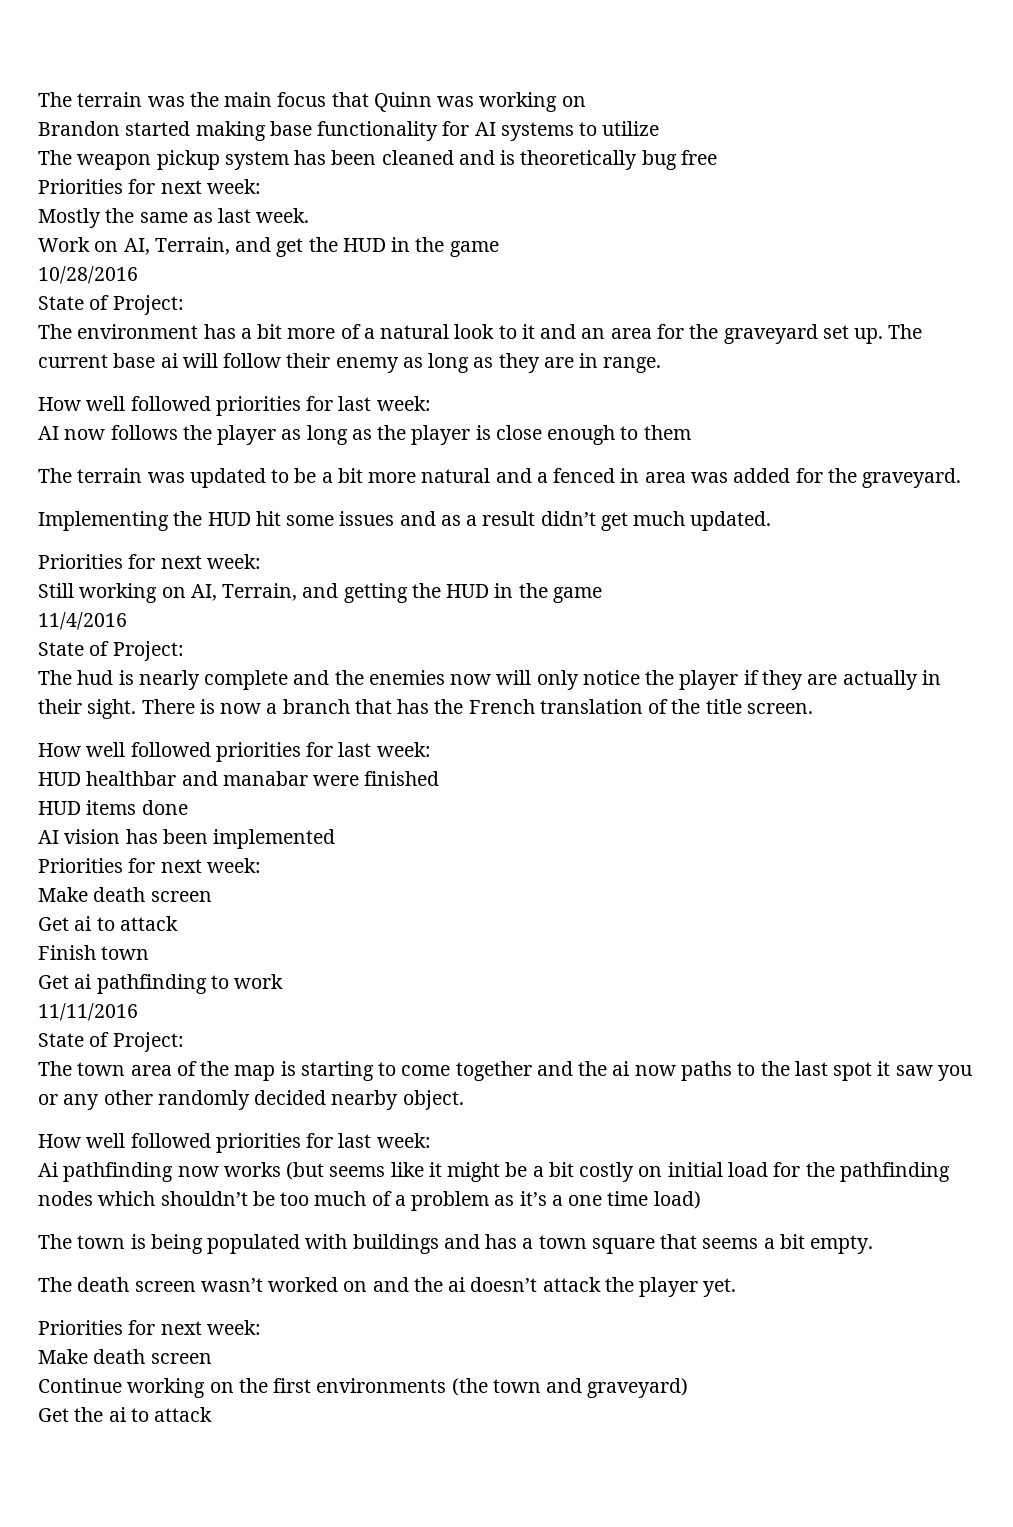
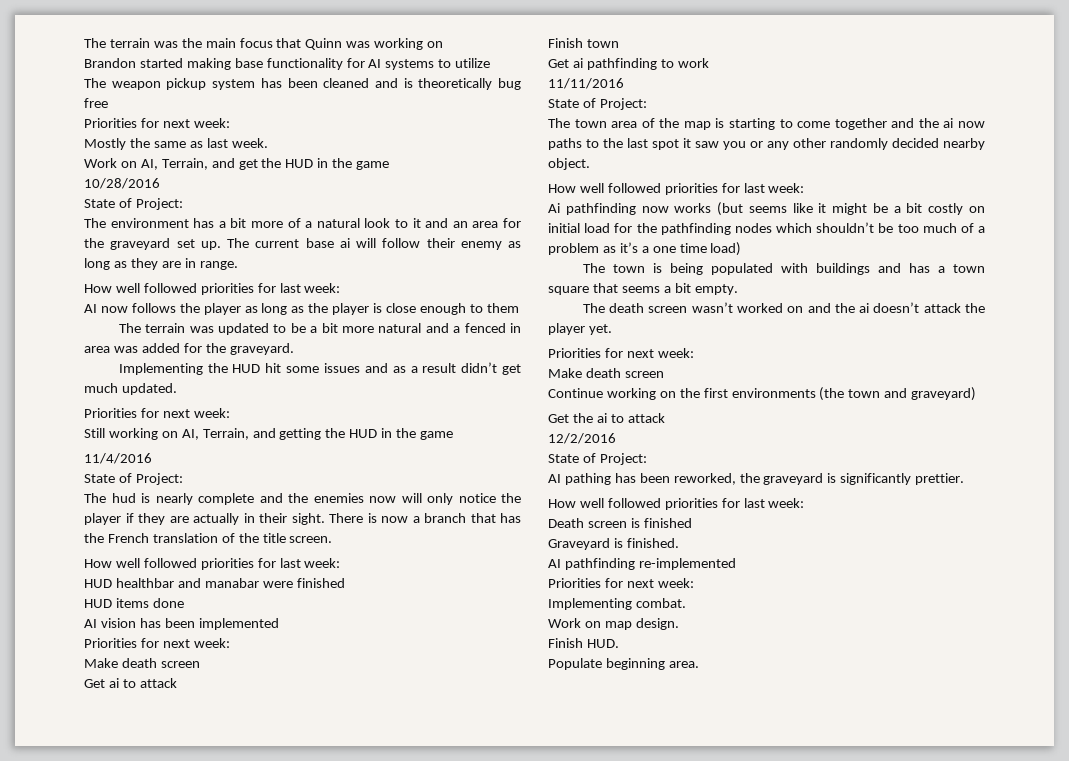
(213, 1414) none -> [548,433,616,444] [548,453,647,465] [548,473,965,485] [548,498,805,510] [548,518,692,528] [548,538,679,550] [548,558,736,570] [548,578,694,588] [548,598,686,610] [548,618,679,630] [548,638,619,648] [548,658,699,670] // 12/2/2016 // State of Project: // AI pathing has been reworked, the graveyard is significantly prettier. // How well followed priorities for last week: // Death screen is finished // Graveyard is finished. // AI pathfinding re-implemented // Priorities for next week: // Implementing combat. // Work on map design. // Finish HUD. // Populate beginning area.

